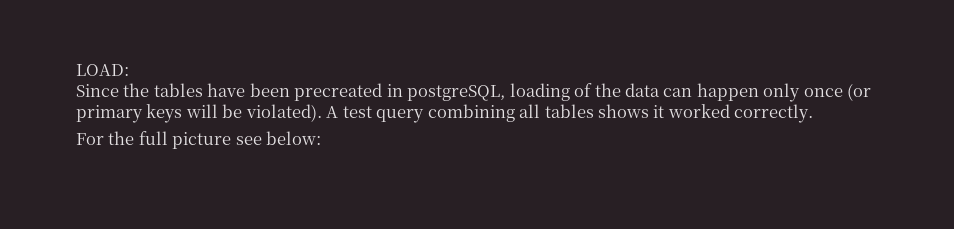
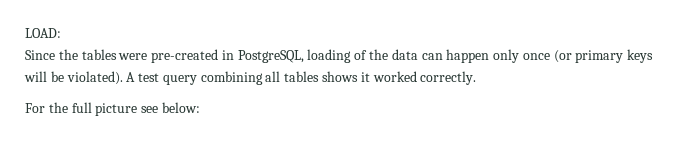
[207,83,506,101] have been precreated in postgreSQL, -> [118,49,304,63] were pre-created in PostgreSQL,

